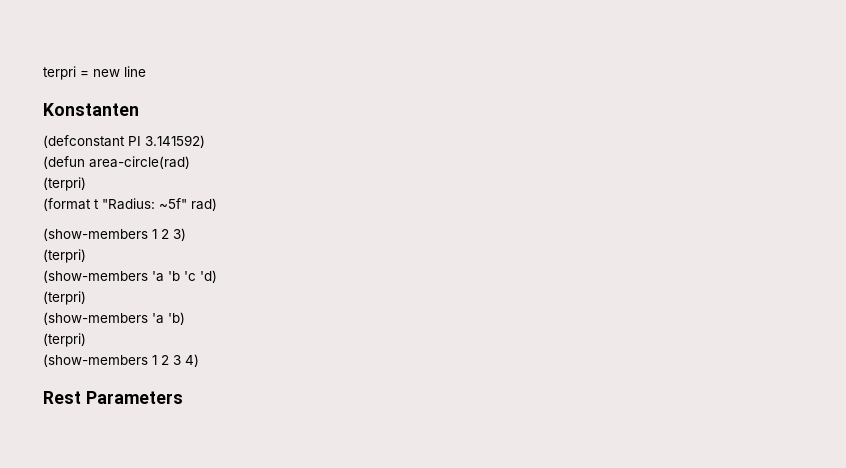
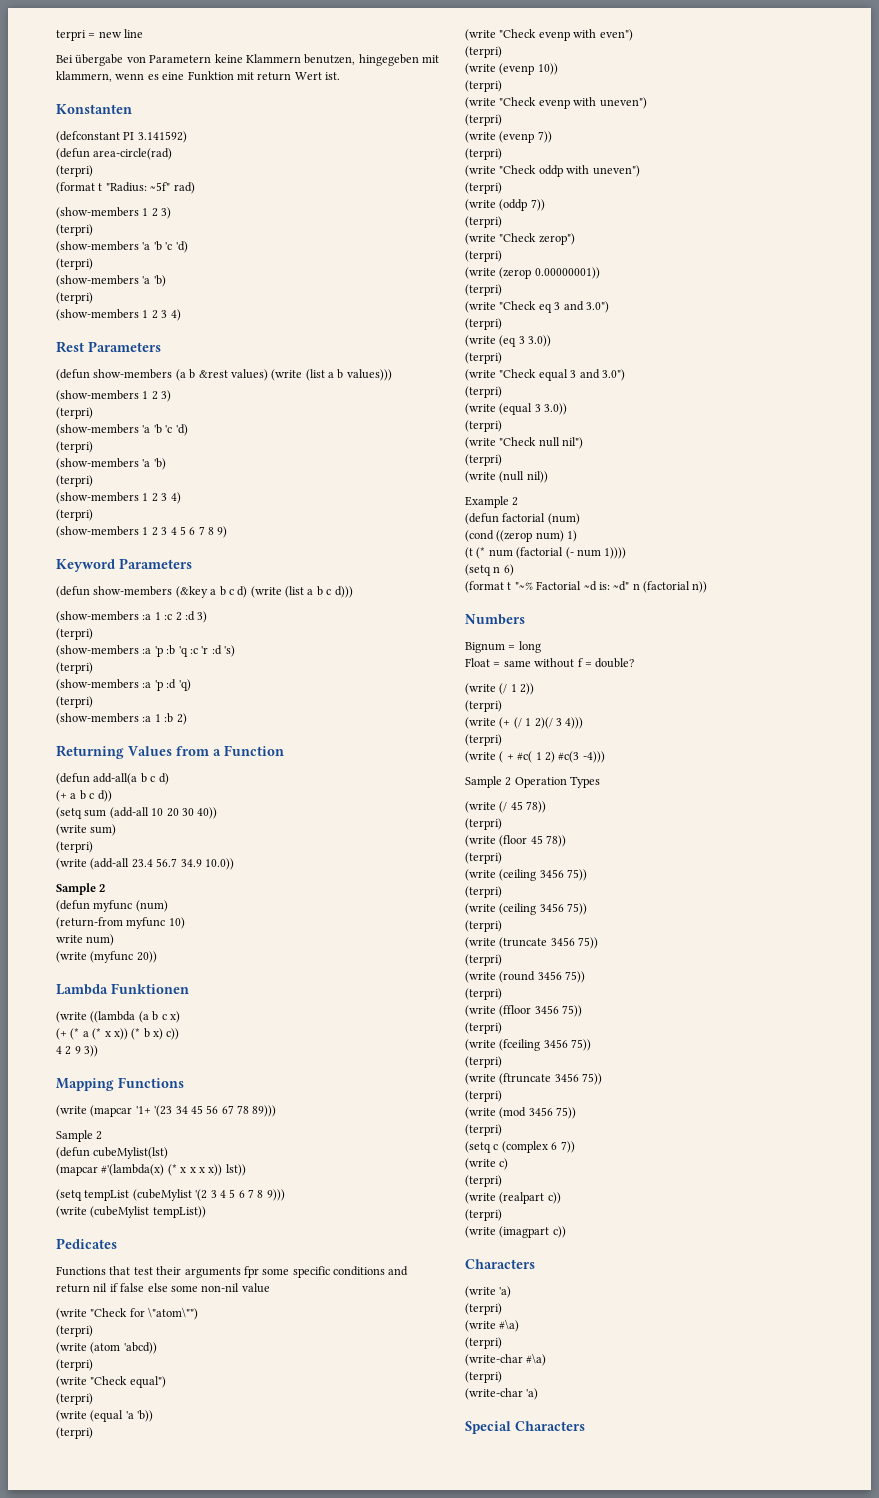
(146, 71) none -> [56,54,439,66] [56,71,340,82] // Bei übergabe von Parametern keine Klammern benutzen, hingegeben mit klammern, wenn es eine Funktion mit return Wert ist.
(183, 397) none -> [56,369,392,381] [56,390,172,402] [56,407,93,419] [56,424,188,436] [56,441,93,453] [56,458,166,470] [56,475,93,487] [56,492,181,504] [56,509,93,521] [56,526,228,538] [56,558,192,572] [56,586,353,598] [56,611,208,623] [56,628,93,640] [56,645,235,657] [56,662,93,674] [56,679,191,691] [56,696,93,708] [56,713,187,725] [56,745,284,759] [56,773,169,785] [56,790,112,802] [56,807,218,819] [56,824,117,836] [56,841,93,853] [56,858,234,870] [56,883,106,895] [56,900,168,912] [56,917,185,929] [56,934,115,946] [56,951,157,963] [56,983,189,995] [56,1011,180,1023] [56,1028,180,1040] [56,1045,99,1057] [56,1077,184,1091] [56,1105,277,1117] [56,1130,103,1142] [56,1147,169,1159] [56,1164,246,1176] [56,1189,285,1201] [56,1206,206,1218] [56,1238,117,1249] [56,1266,409,1278] [56,1283,270,1293] [56,1307,199,1320] [56,1325,93,1337] [56,1342,157,1354] [56,1359,93,1371] [56,1376,166,1388] [56,1393,93,1405] [56,1410,154,1422] [56,1427,93,1439] [465,29,633,41] [465,46,502,58] [465,63,558,75] [465,80,502,92] [465,97,647,109] [465,114,502,126] [465,131,552,143] [465,148,502,160] [465,165,640,177] [465,182,502,194] [465,199,545,211] [465,216,502,228] [465,233,575,245] [465,250,502,262] [465,267,600,279] [465,284,502,296] [465,301,609,313] [465,318,502,330] [465,335,552,347] [465,352,502,364] [465,369,625,381] [465,386,502,398] [465,403,568,415] [465,420,502,432] [465,437,584,449] [465,454,502,466] [465,471,548,483] [465,496,519,508] [465,513,580,525] [465,530,578,542] [465,547,627,559] [465,564,514,576] [465,581,708,593] [465,614,525,625] [465,641,541,653] [465,658,635,668] [465,683,535,695] [465,700,502,712] [465,717,584,729] [465,734,502,746] [465,751,605,763] [465,776,601,788] [465,801,547,813] [465,818,502,830] [465,835,567,847] [465,852,502,864] [465,869,588,881] [465,886,502,898] [465,903,588,915] [465,920,502,932] [465,937,599,949] [465,954,502,966] [465,971,586,983] [465,988,502,1000] [465,1005,583,1017] [465,1022,502,1034] [465,1039,592,1051] [465,1056,502,1068] [465,1073,603,1085] [465,1090,502,1102] [465,1107,577,1119] [465,1124,502,1136] [465,1141,575,1153] [465,1158,509,1170] [465,1175,502,1187] [465,1192,561,1204] [465,1209,502,1221] [465,1226,566,1238] [465,1259,535,1269] [465,1286,512,1298] [465,1303,502,1315] [465,1319,520,1332] [465,1337,502,1349] [465,1353,547,1366] [465,1371,502,1383] [465,1388,539,1400] [465,1421,585,1434] // (defun show-members (a b &rest values) (write (list a b values))) // (show-members 1 2 3) // (terpri) // (show-members 'a 'b 'c 'd) // (terpri) // (show-members 'a 'b) // (terpri) // (show-members 1 2 3 4) // (terpri) // (show-members 1 2 3 4 5 6 7 8 9) // Keyword Parameters // (defun show-members (&key a b c d) (write (list a b c d))) // (show-members :a 1 :c 2 :d 3) // (terpri) // (show-members :a 'p :b 'q :c 'r :d 's) // (terpri) // (show-members :a 'p :d 'q) // (terpri) // (show-members :a 1 :b 2) // Returning Values from a Function // (defun add-all(a b c d) // (+ a b c d)) // (setq sum (add-all 10 20 30 40)) // (write sum) // (terpri) // (write (add-all 23.4 56.7 34.9 10.0)) // Sample 2 // (defun myfunc (num) // (return-from myfunc 10) // write num) // (write (myfunc 20)) // Lambda Funktionen // (write ((lambda (a b c x) // (+ (* a (* x x)) (* b x) c)) // 4 2 9 3)) // Mapping Functions // (write (mapcar '1+ '(23 34 45 56 67 78 89))) // Sample 2 // (defun cubeMylist(lst) // (mapcar #'(lambda(x) (* x x x x)) lst)) // (setq tempList (cubeMylist '(2 3 4 5 6 7 8 9))) // (write (cubeMylist tempList)) // Pedicates // Functions that test their arguments fpr some specific conditions and return nil if false else some non-nil value // (write "Check for \"atom\"") // (terpri) // (write (atom 'abcd)) // (terpri) // (write "Check equal") // (terpri) // (write (equal 'a 'b)) // (terpri) // (write "Check evenp with even") // (terpri) // (write (evenp 10)) // (terpri) // (write "Check evenp with uneven") // (terpri) // (write (evenp 7)) // (terpri) // (write "Check oddp with uneven") // (terpri) // (write (oddp 7)) // (terpri) // (write "Check zerop") // (terpri) // (write (zerop 0.00000001)) // (terpri) // (write "Check eq 3 and 3.0") // (terpri) // (write (eq 3 3.0)) // (terpri) // (write "Check equal 3 and 3.0") // (terpri) // (write (equal 3 3.0)) // (terpri) // (write "Check null nil") // (terpri) // (write (null nil)) // Example 2 // (defun factorial (num) // (cond ((zerop num) 1) // (t (* num (factorial (- num 1)))) // (setq n 6) // (format t "~% Factorial ~d is: ~d" n (factorial n)) // Numbers // Bignum = long // Float = same without f = double? // (write (/ 1 2)) // (terpri) // (write (+ (/ 1 2)(/ 3 4))) // (terpri) // (write ( + #c( 1 2) #c(3 -4))) // Sample 2 Operation Types // (write (/ 45 78)) // (terpri) // (write (floor 45 78)) // (terpri) // (write (ceiling 3456 75)) // (terpri) // (write (ceiling 3456 75)) // (terpri) // (write (truncate 3456 75)) // (terpri) // (write (round 3456 75)) // (terpri) // (write (ffloor 3456 75)) // (terpri) // (write (fceiling 3456 75)) // (terpri) // (write (ftruncate 3456 75)) // (terpri) // (write (mod 3456 75)) // (terpri) // (setq c (complex 6 7)) // (write c) // (terpri) // (write (realpart c)) // (terpri) // (write (imagpart c)) // Characters // (write 'a) // (terpri) // (write #\a) // (terpri) // (write-char #\a) // (terpri) // (write-char 'a) // Special Characters

